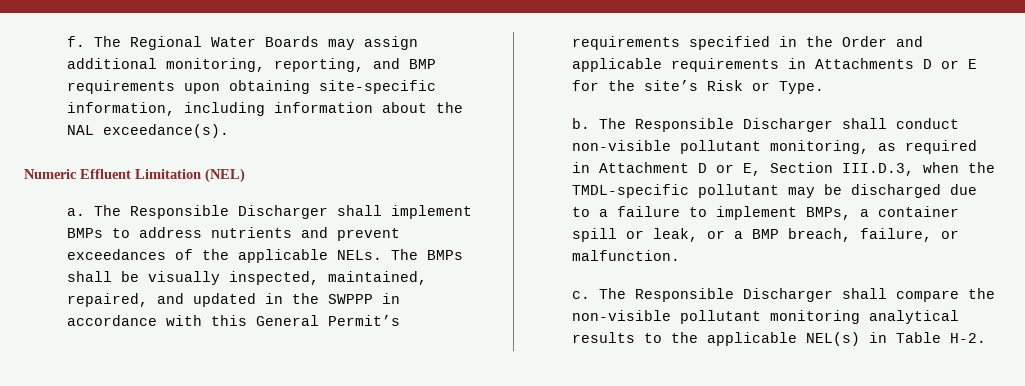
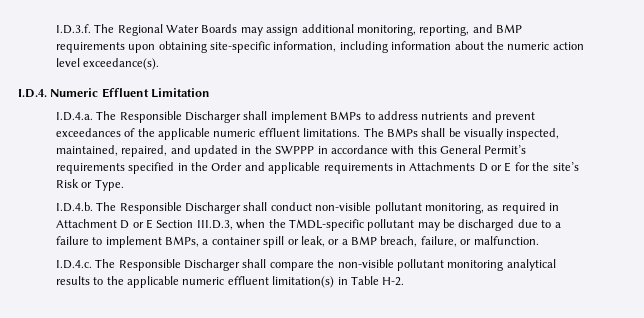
[66,36,85,47] f. -> [55,24,91,34] I.D.3.f.
[66,125,94,135] NAL -> [507,42,584,50] [55,58,80,67] numeric action level
(229, 131) none -> [18,89,47,98] I.D.4.
[205,168,245,183] [66,208,85,216] (NEL) // a. -> [55,112,93,121] // I.D.4.a.
[336,250,382,260] NELs. -> [213,128,361,137] numeric effluent limitations.
[571,118,590,129] b. -> [55,202,93,212] I.D.4.b.
[742,163,761,176] E, -> [146,219,154,229] E
[571,291,590,299] c. -> [55,260,92,269] I.D.4.c.
[805,332,860,346] NEL(s) -> [182,276,335,288] numeric effluent limitation(s)

